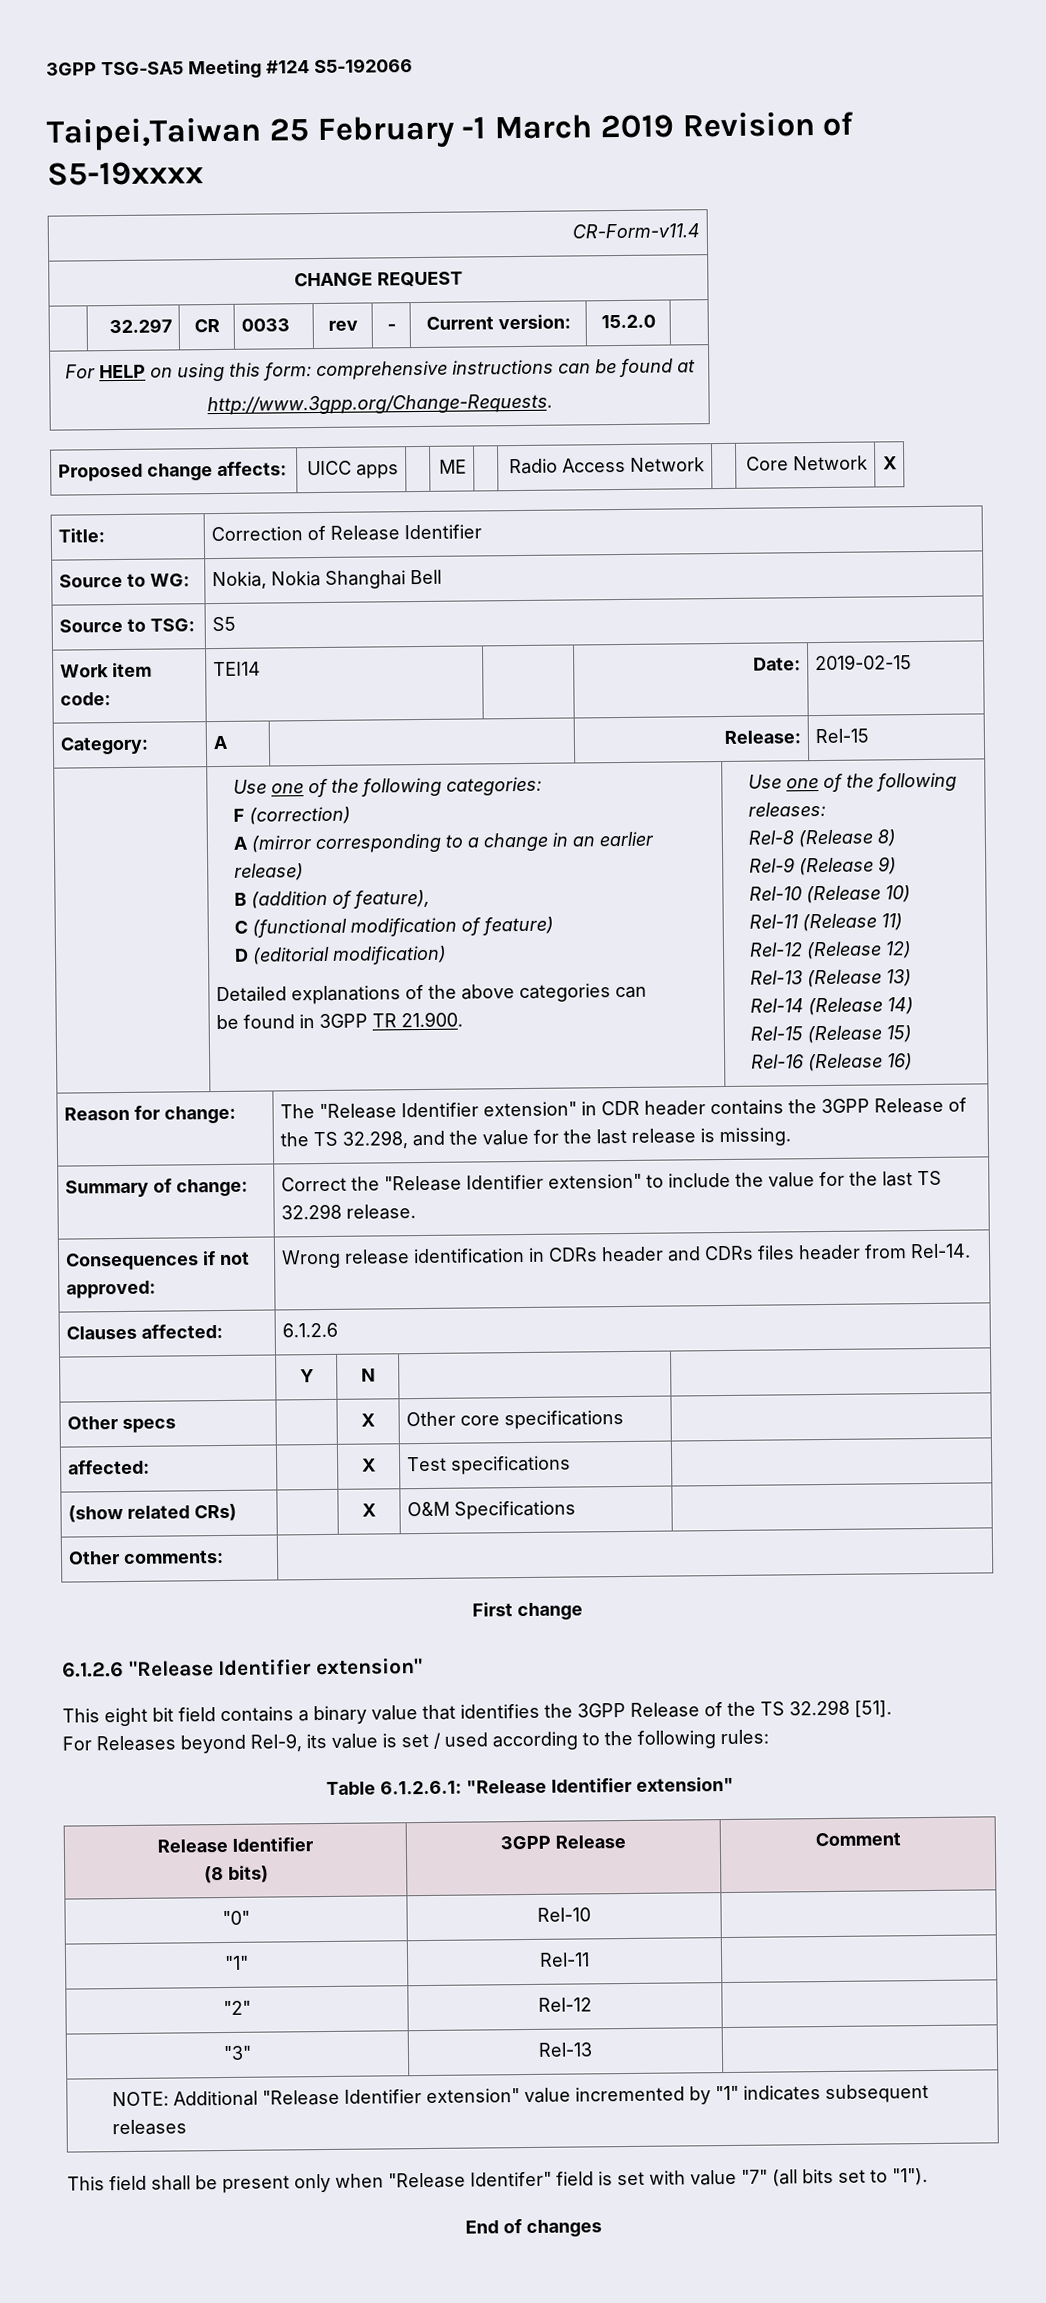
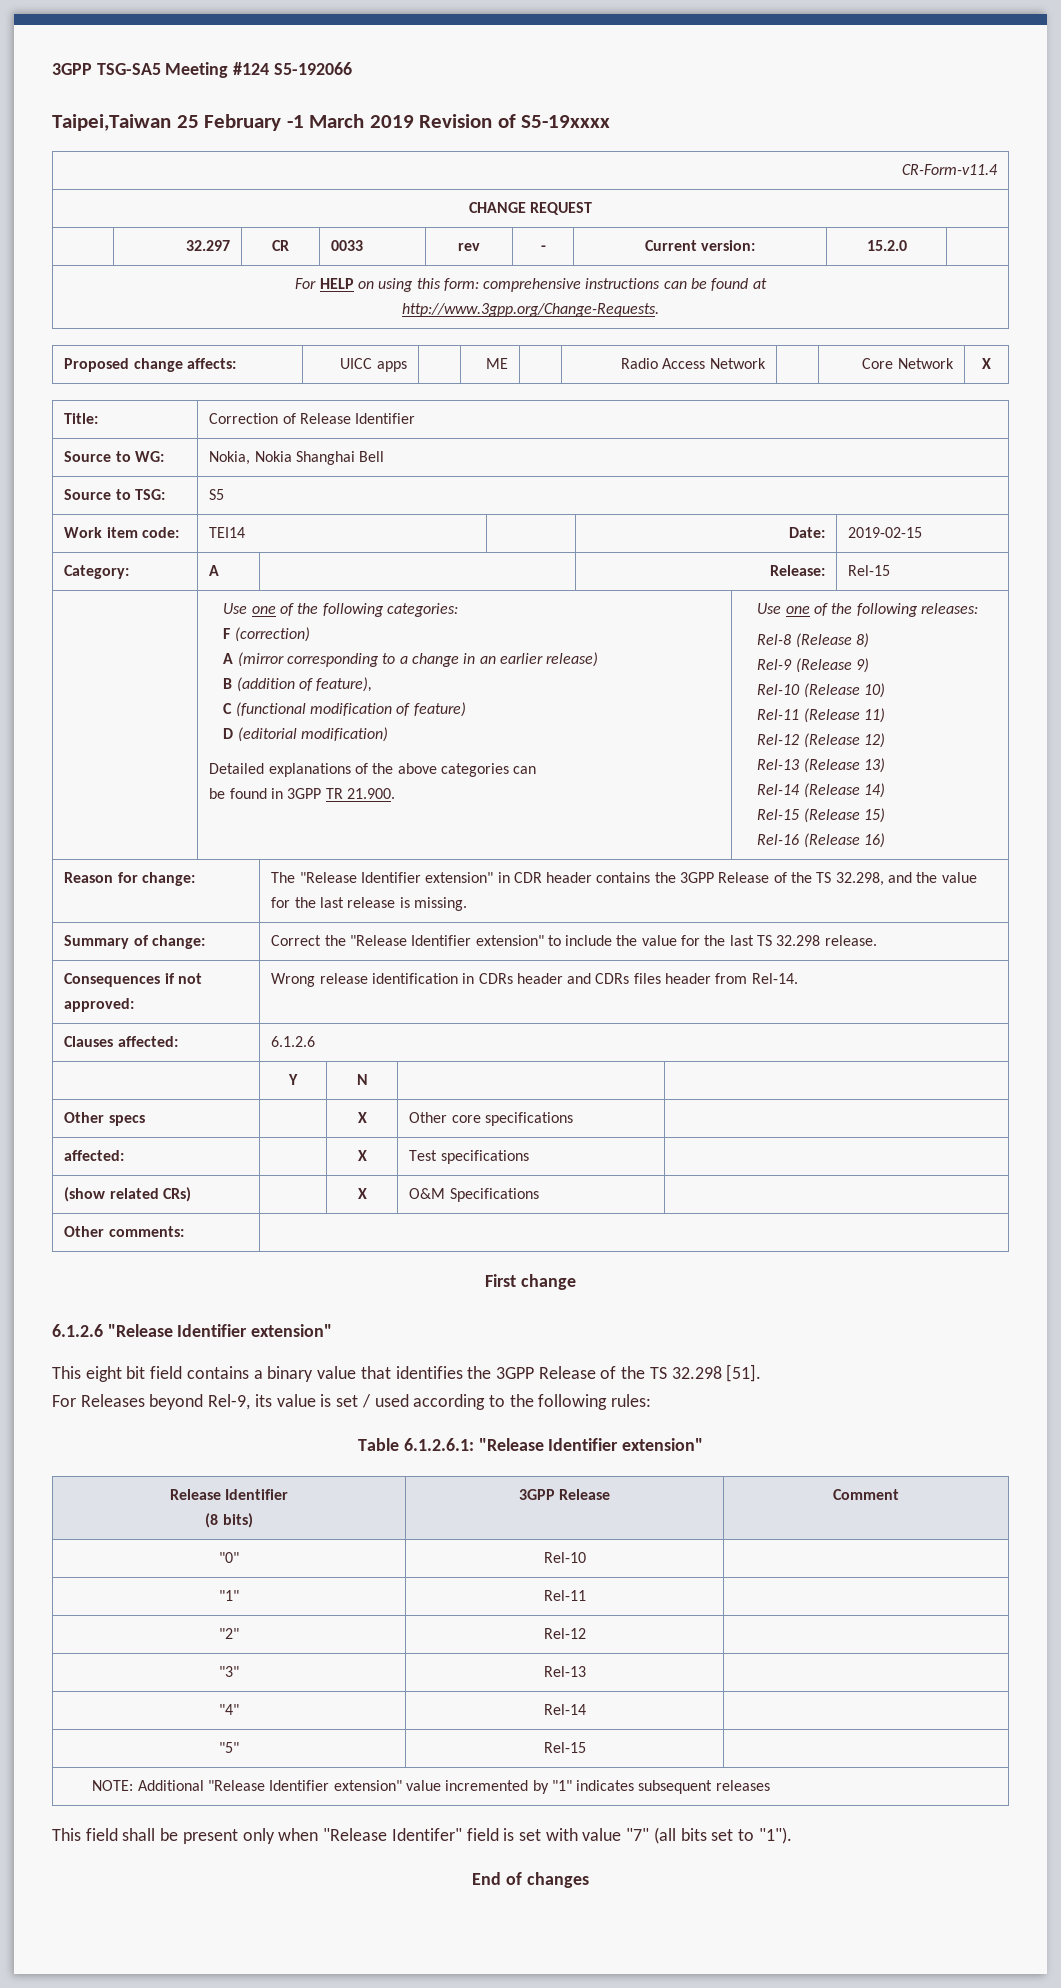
(593, 2049) none -> [219,1704,239,1715] [543,1704,586,1715] [219,1742,239,1753] [543,1742,586,1753] // "4" | Rel-14 | // "5" | Rel-15 |

